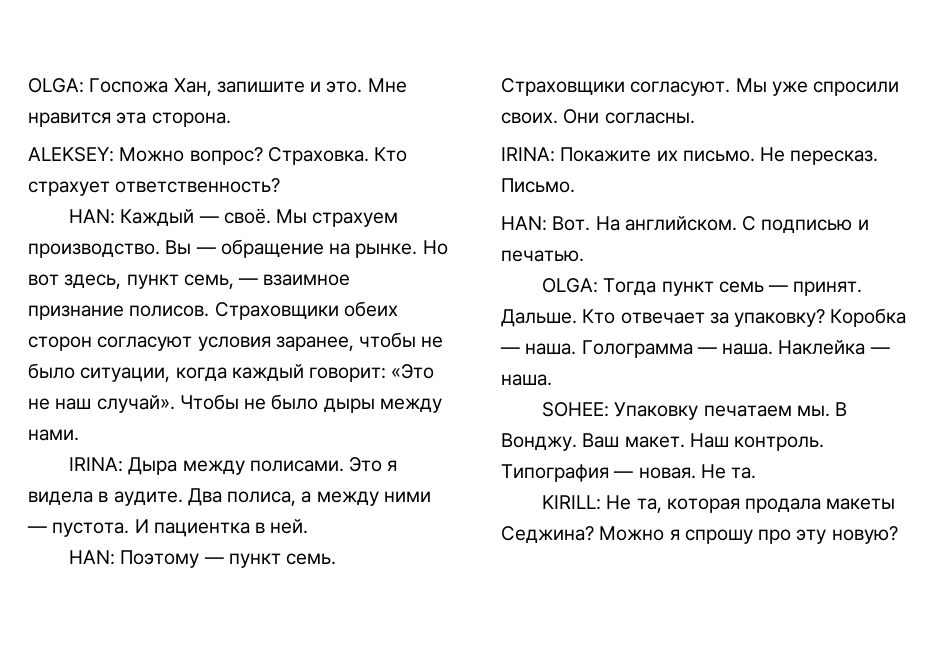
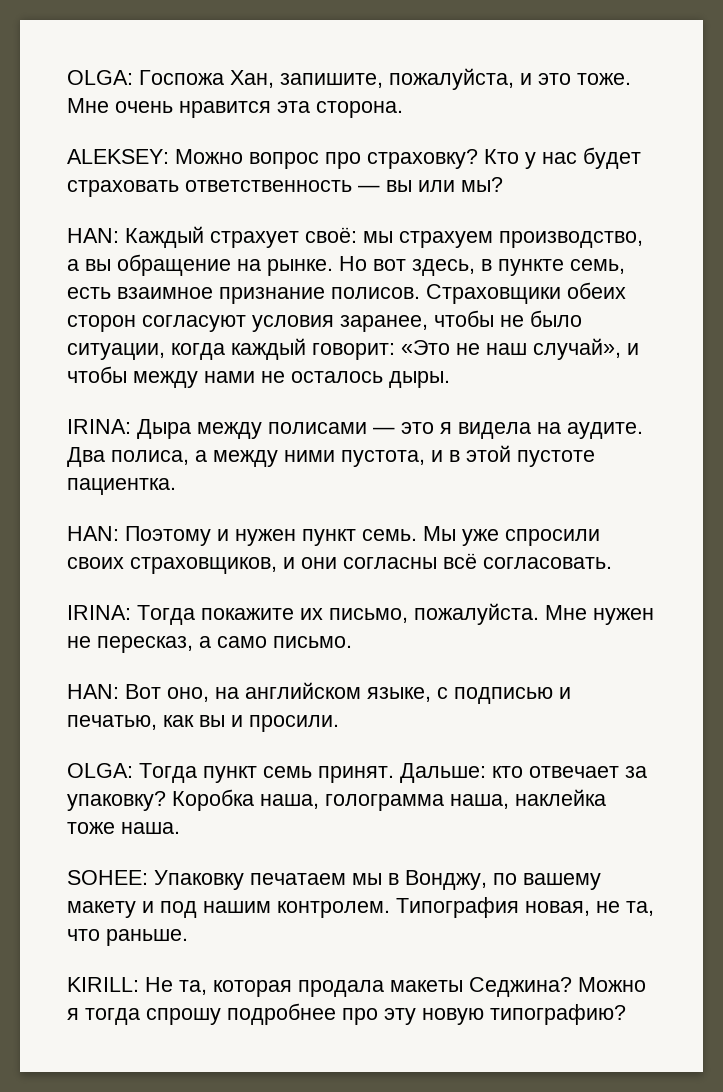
[216,78,407,93] запишите и это. Мне -> [280,68,631,90] [67,98,173,113] запишите, пожалуйста, и это тоже. Мне очень
[189,147,408,165] [28,178,281,196] [69,208,399,227] [28,240,216,258] вопрос? Страховка. Кто страхует ответственность? // HAN: Каждый — своё. Мы страхуем производство. Вы — -> [249,147,641,169] [67,177,503,197] [67,226,643,248] [67,259,111,271] вопрос про страховку? Кто у нас будет страховать ответственность — вы или мы? // HAN: Каждый страхует своё: мы страхуем производство, а вы
[126,274,259,289] пункт семь, — -> [481,259,625,276] [67,287,111,299] в пункте семь, есть
[96,394,442,413] [28,429,79,441] случай». Чтобы не было дыры между нами. -> [533,338,639,360] [67,366,450,388] случай», и чтобы между нами не осталось дыры.
[249,457,383,472] полисами. Это -> [268,422,434,434] полисами — это
[98,491,109,502] в -> [537,422,561,434] на
[27,519,309,537] [69,550,337,568] [501,78,900,96] [501,109,695,124] [501,147,879,165] [501,178,575,193] [501,216,869,233] [501,250,584,262] [542,278,863,296] [501,308,907,327] [500,340,890,358] [501,374,552,386] [542,402,848,420] [501,433,825,451] [501,464,757,482] — пустота. И пациентка в ней. // HAN: Поэтому — пункт семь. Страховщики согласуют. Мы уже спросили своих. Они согласны. // IRINA: Покажите их письмо. Не пересказ. Письмо. // HAN: Вот. На английском. С подписью и печатью. // OLGA: Тогда пункт семь — принят. Дальше. Кто отвечает за упаковку? Коробка — наша. Голограмма — наша. Наклейка — наша. // SOHEE: Упаковку печатаем мы. В Вонджу. Ваш макет. Наш контроль. Типография — новая. Не та. -> [341,445,595,467] [67,478,176,495] [67,526,600,546] [67,553,612,574] [67,603,654,625] [67,636,352,653] [67,682,571,704] [67,715,339,732] [67,763,647,783] [67,789,606,811] [67,822,180,834] [67,870,601,890] [67,897,654,918] [67,929,188,946] пустота, и в этой пустоте пациентка. // HAN: Поэтому и нужен пункт семь. Мы уже спросили своих страховщиков, и они согласны всё согласовать. // IRINA: Тогда покажите их письмо, пожалуйста. Мне нужен не пересказ, а само письмо. // HAN: Вот оно, на английском языке, с подписью и печатью, как вы и просили. // OLGA: Тогда пункт семь принят. Дальше: кто отвечает за упаковку? Коробка наша, голограмма наша, наклейка тоже наша. // SOHEE: Упаковку печатаем мы в Вонджу, по вашему макету и под нашим контролем. Типография новая, не та, что раньше.
[684,526,898,544] спрошу про эту новую? -> [85,1003,626,1025] тогда спрошу подробнее про эту новую типографию?

